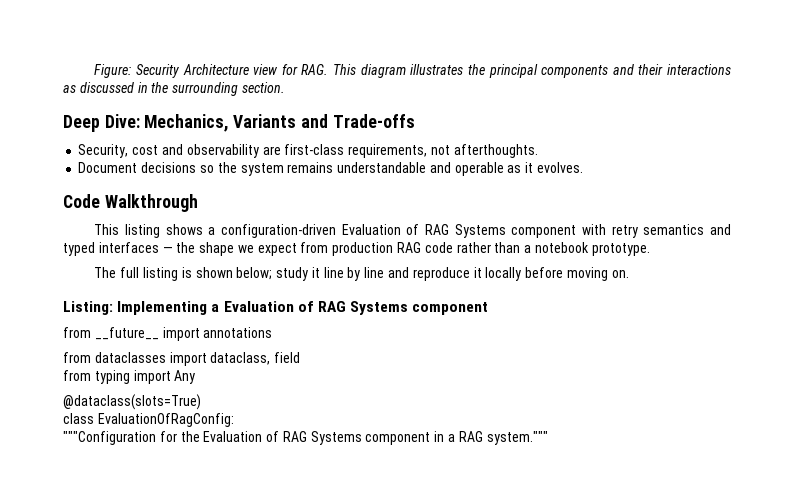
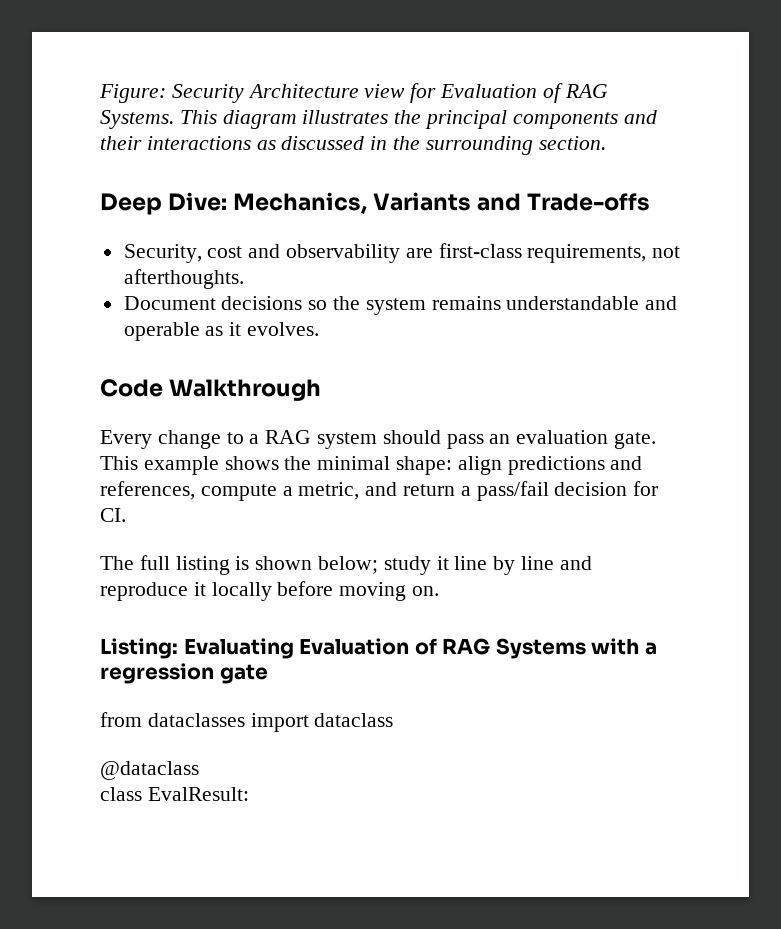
[301,64,329,75] RAG. -> [440,83,608,103] [100,110,174,129] Evaluation of RAG Systems.
[94,224,731,238] [63,242,650,256] This listing shows a configuration-driven Evaluation of RAG Systems component with retry semantics and typed interfaces — the shape we expect from production RAG code rather than a notebook prototype. -> [100,430,657,449] [100,456,643,475] [100,481,659,501] [100,508,126,522] Every change to a RAG system should pass an evaluation gate. This example shows the minimal shape: align predictions and references, compute a metric, and return a pass/fail decision for CI.
[117,301,489,315] [63,327,273,341] [63,352,301,366] [63,370,196,384] [63,394,201,410] [63,413,234,427] [63,431,548,445] Implementing a Evaluation of RAG Systems component // from __future__ import annotations // from dataclasses import dataclass, field // from typing import Any // @dataclass(slots=True) // class EvaluationOfRagConfig: // """Configuration for the Evaluation of RAG Systems component in a RAG system.""" -> [183,638,657,659] [100,663,268,684] [100,712,394,732] [100,761,199,780] [100,787,249,801] Evaluating Evaluation of RAG Systems with a regression gate // from dataclasses import dataclass // @dataclass // class EvalResult:

